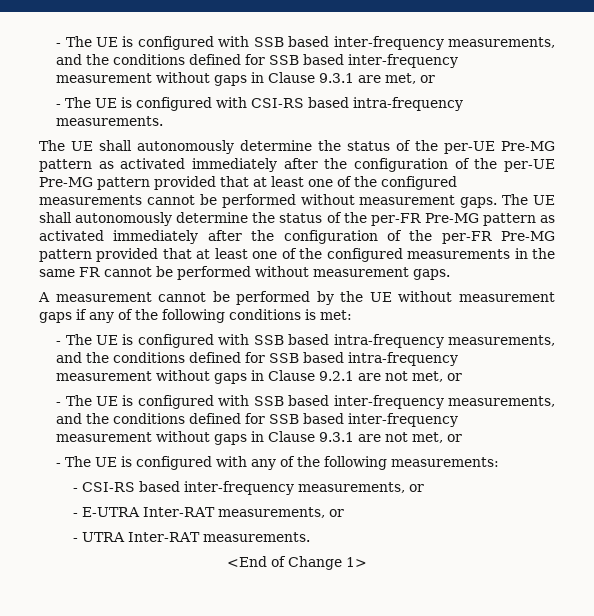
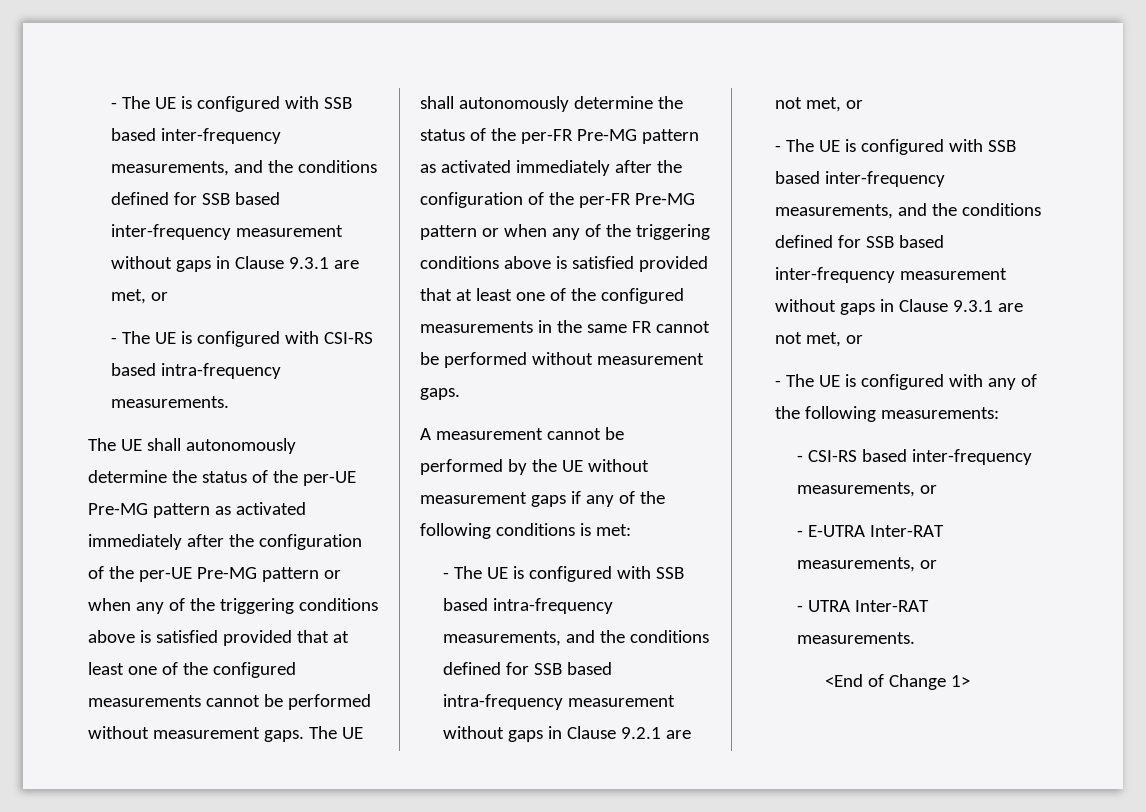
(150, 183) none -> [323,570,341,579] [88,598,378,614] [88,630,218,643] or when any of the triggering conditions above is satisfied
(92, 255) none -> [481,224,710,240] [420,256,634,269] or when any of the triggering conditions above is satisfied

